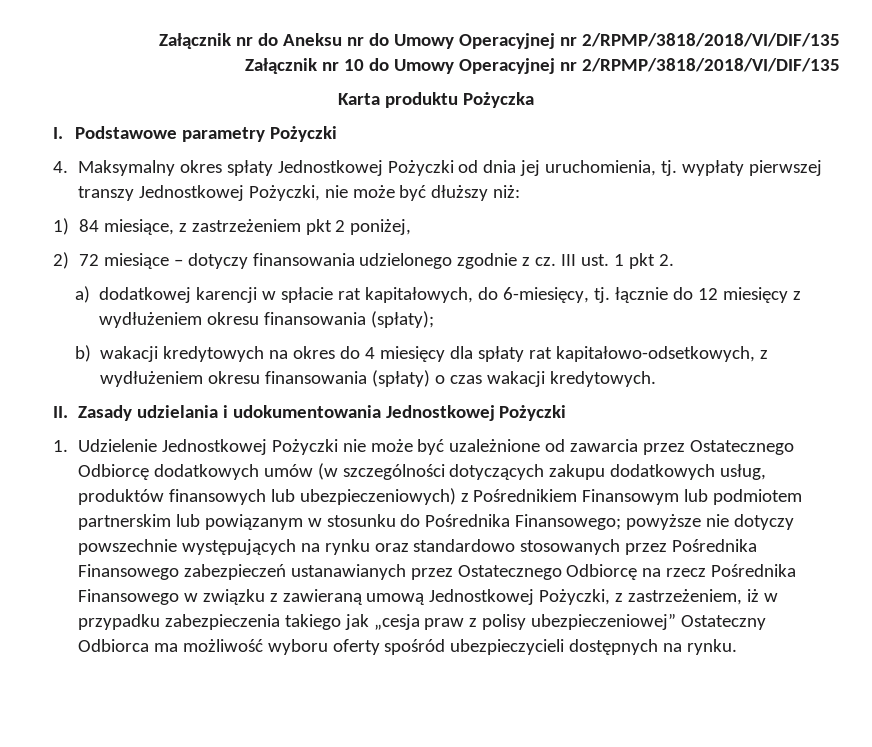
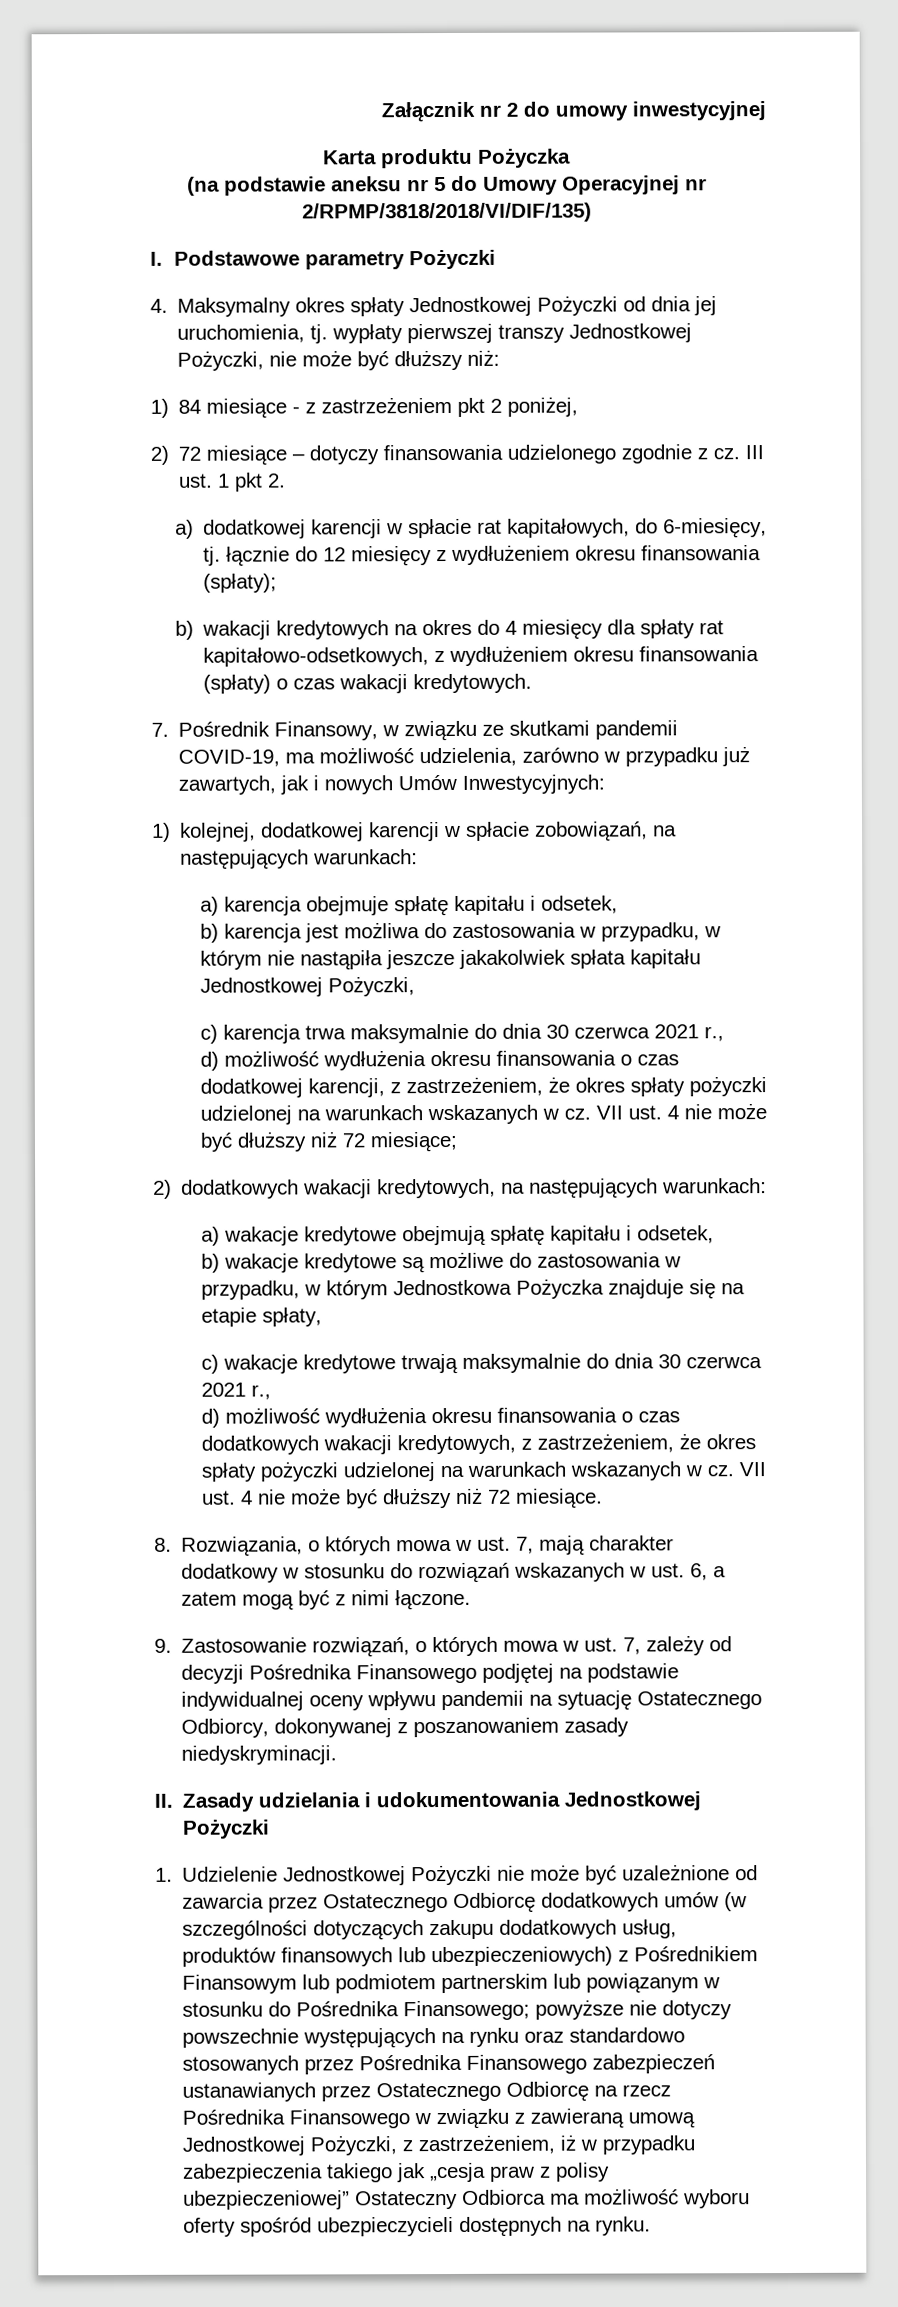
[159,33,840,49] [245,58,840,74] [338,92,534,108] Załącznik nr do Aneksu nr do Umowy Operacyjnej nr 2/RPMP/3818/2018/VI/DIF/135 // Załącznik nr 10 do Umowy Operacyjnej nr 2/RPMP/3818/2018/VI/DIF/135 // Karta produktu Pożyczka -> [381,101,766,123] [323,148,571,169] [186,175,707,196] [301,202,592,223] Załącznik nr 2 do umowy inwestycyjnej // Karta produktu Pożyczka // (na podstawie aneksu nr 5 do Umowy Operacyjnej nr 2/RPMP/3818/2018/VI/DIF/135)
[103,219,174,235] miesiące, -> [206,398,301,419] miesiące -
(656, 379) none -> [150,720,679,742] [178,746,751,767] [178,774,606,795] [151,821,678,842] [180,849,419,870] [199,895,618,917] [199,922,721,943] [199,949,701,971] [199,976,415,997] [199,1023,724,1044] [199,1050,679,1071] [199,1076,767,1098] [199,1103,767,1125] [199,1131,457,1153] [152,1178,768,1199] [200,1225,714,1247] [200,1251,681,1274] [200,1278,745,1300] [200,1307,322,1327] [200,1353,762,1375] [200,1382,271,1400] [200,1407,680,1428] [200,1433,756,1455] [200,1461,766,1482] [200,1487,603,1509] [153,1535,675,1557] [181,1562,727,1584] [181,1589,472,1611] [153,1635,733,1658] [181,1663,680,1684] [181,1690,763,1711] [181,1717,630,1738] [181,1745,338,1765] // 7. Pośrednik Finansowy, w związku ze skutkami pandemii COVID-19, ma możliwość udzielenia, zarówno w przypadku już zawartych, jak i nowych Umów Inwestycyjnych: // 1) kolejnej, dodatkowej karencji w spłacie zobowiązań, na następujących warunkach: // a) karencja obejmuje spłatę kapitału i odsetek, // b) karencja jest możliwa do zastosowania w przypadku, w którym nie nastąpiła jeszcze jakakolwiek spłata kapitału Jednostkowej Pożyczki, // c) karencja trwa maksymalnie do dnia 30 czerwca 2021 r., // d) możliwość wydłużenia okresu finansowania o czas dodatkowej karencji, z zastrzeżeniem, że okres spłaty pożyczki udzielonej na warunkach wskazanych w cz. VII ust. 4 nie może być dłuższy niż 72 miesiące; // 2) dodatkowych wakacji kredytowych, na następujących warunkach: // a) wakacje kredytowe obejmują spłatę kapitału i odsetek, // b) wakacje kredytowe są możliwe do zastosowania w przypadku, w którym Jednostkowa Pożyczka znajduje się na etapie spłaty, // c) wakacje kredytowe trwają maksymalnie do dnia 30 czerwca 2021 r., // d) możliwość wydłużenia okresu finansowania o czas dodatkowych wakacji kredytowych, z zastrzeżeniem, że okres spłaty pożyczki udzielonej na warunkach wskazanych w cz. VII ust. 4 nie może być dłuższy niż 72 miesiące. // 8. Rozwiązania, o których mowa w ust. 7, mają charakter dodatkowy w stosunku do rozwiązań wskazanych w ust. 6, a zatem mogą być z nimi łączone. // 9. Zastosowanie rozwiązań, o których mowa w ust. 7, zależy od decyzji Pośrednika Finansowego podjętej na podstawie indywidualnej oceny wpływu pandemii na sytuację Ostatecznego Odbiorcy, dokonywanej z poszanowaniem zasady niedyskryminacji.

